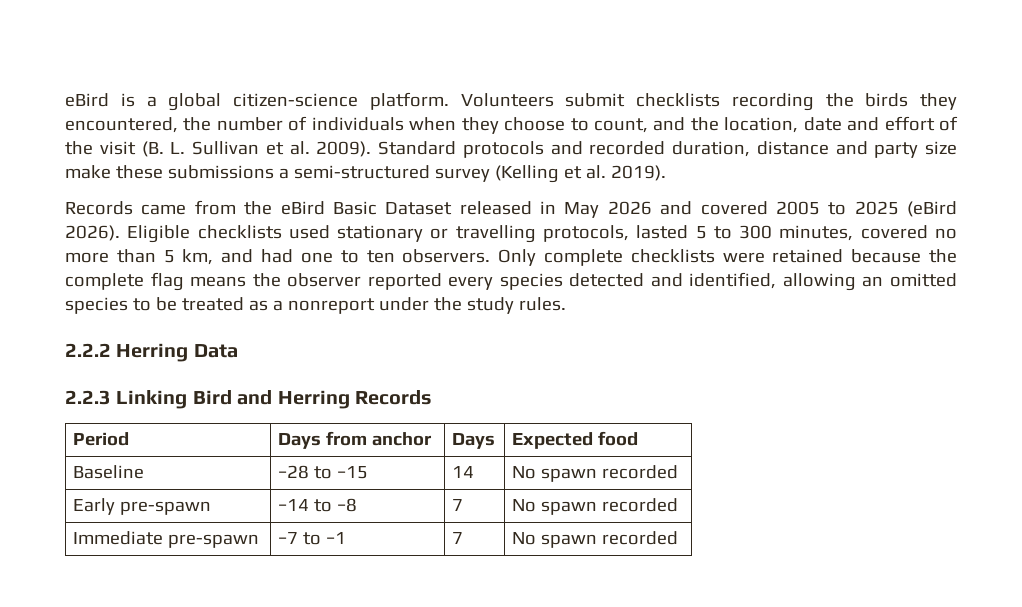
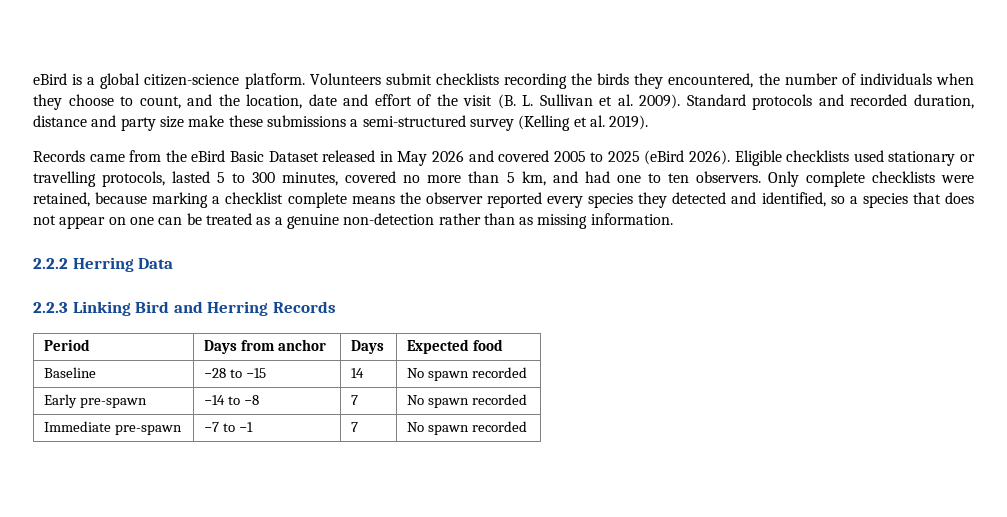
[772,249,957,263] [65,272,184,291] retained because the complete flag -> [33,192,347,208] retained, because marking a checklist complete
(563, 281) none -> [638,192,668,208] they
[782,273,958,291] [65,297,566,314] allowing an omitted species to be treated as a nonreport under the study rules. -> [830,192,975,208] [33,213,673,229] so a species that does not appear on one can be treated as a genuine non-detection rather than as missing information.

